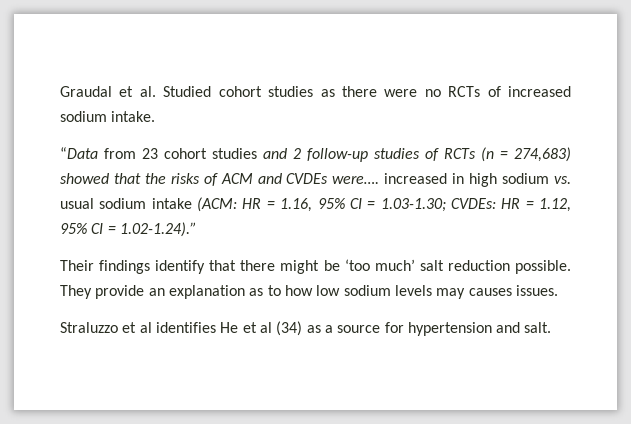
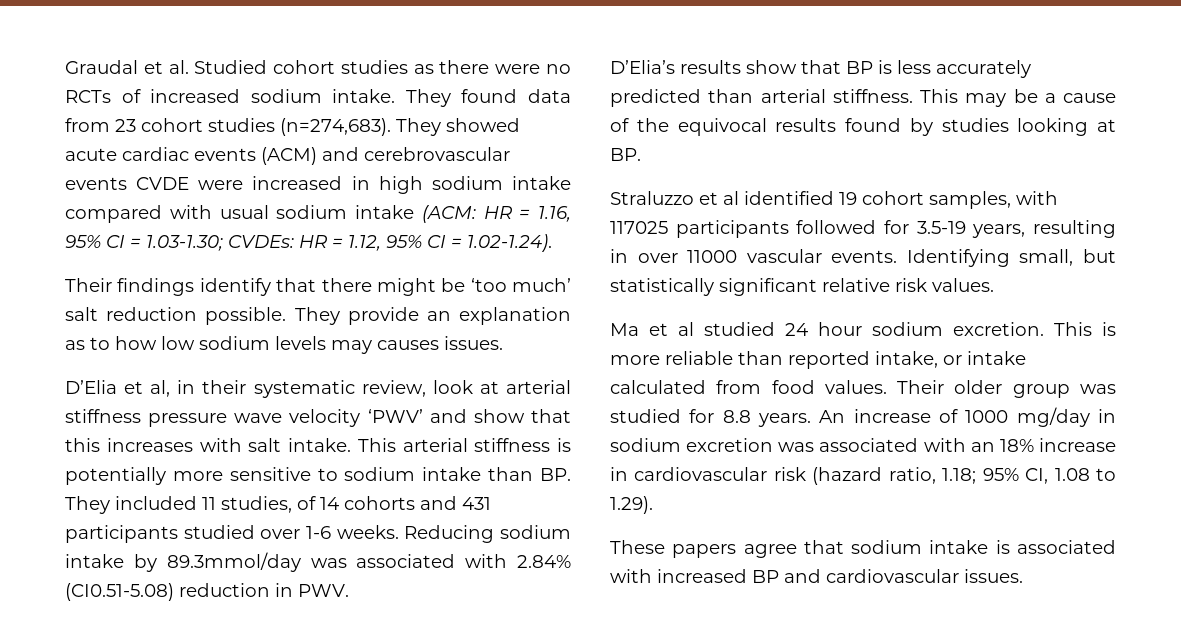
[60,147,98,159] // “Data -> [405,89,571,107] They found data
[263,147,571,162] [60,173,380,186] and 2 follow-up studies of RCTs (n = 274,683) showed that the risks of ACM and CVDEs were…. -> [280,118,520,136] [65,147,510,165] [65,177,244,190] (n=274,683). They showed acute cardiac events (ACM) and cerebrovascular events CVDE were
[554,176,571,184] vs. -> [512,176,572,190] [65,205,212,223] intake compared with
[119,222,197,237] 1.02-1.24).” -> [467,234,552,252] 1.02-1.24).
[60,321,552,336] Straluzzo et al identifies He et al (34) as a source for hypertension and salt. -> [65,380,571,398] [65,409,572,427] [65,438,571,452] [65,467,571,485] [65,496,491,514] [65,525,571,543] [65,552,571,572] [65,583,349,601] [610,60,1031,78] [610,89,1116,107] [610,118,1116,136] [610,148,641,161] [610,191,1058,209] [610,220,1116,238] [610,249,1116,267] [610,278,994,296] [610,322,1116,336] [610,351,1026,369] [610,380,1116,398] [610,407,1116,427] [610,438,1116,452] [610,467,1116,485] [610,496,653,514] [610,540,1116,558] [610,569,1023,583] D’Elia et al, in their systematic review, look at arterial stiffness pressure wave velocity ‘PWV’ and show that this increases with salt intake. This arterial stiffness is potentially more sensitive to sodium intake than BP. They included 11 studies, of 14 cohorts and 431 participants studied over 1-6 weeks. Reducing sodium intake by 89.3mmol/day was associated with 2.84% (CI0.51-5.08) reduction in PWV. // D’Elia’s results show that BP is less accurately predicted than arterial stiffness. This may be a cause of the equivocal results found by studies looking at BP. // Straluzzo et al identified 19 cohort samples, with 117025 participants followed for 3.5-19 years, resulting in over 11000 vascular events. Identifying small, but statistically significant relative risk values. // Ma et al studied 24 hour sodium excretion. This is more reliable than reported intake, or intake calculated from food values. Their older group was studied for 8.8 years. An increase of 1000 mg/day in sodium excretion was associated with an 18% increase in cardiovascular risk (hazard ratio, 1.18; 95% CI, 1.08 to 1.29). // These papers agree that sodium intake is associated with increased BP and cardiovascular issues.

